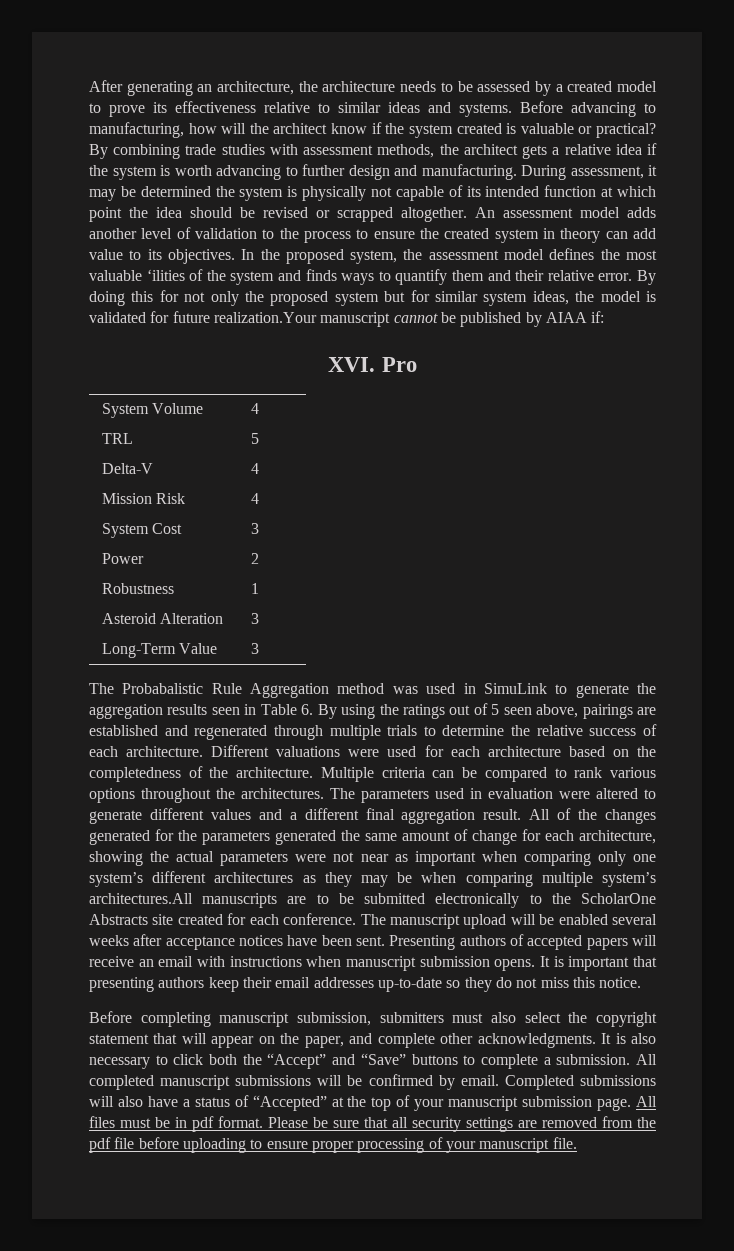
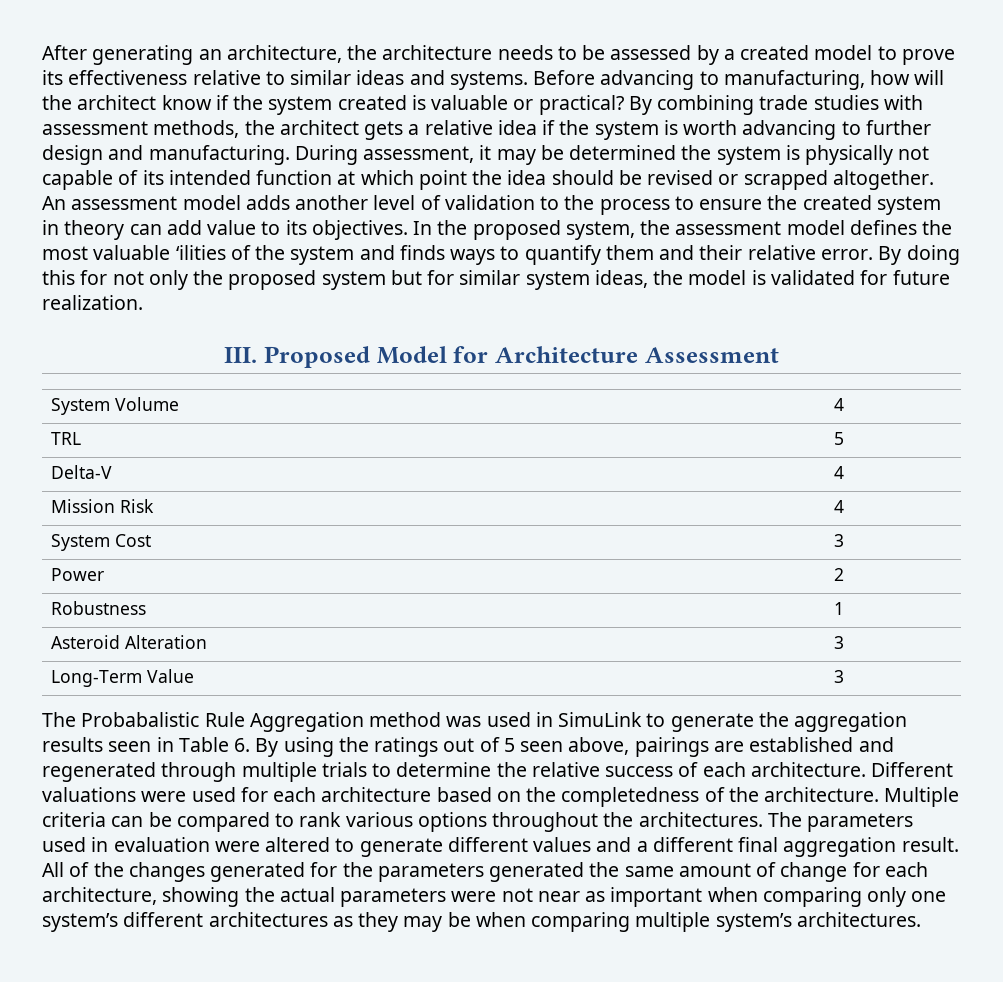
[213,311,605,327] [328,357,417,372] realization.Your manuscript cannot be published by AIAA if: // XVI. Pro -> [42,295,143,310] [224,346,779,368] realization. // III. Proposed Model for Architecture Assessment
[89,893,656,908] [89,913,657,929] [89,934,657,950] [89,956,658,971] [89,977,642,992] [89,1011,658,1027] [89,1033,656,1048] [89,1053,657,1069] [89,1074,656,1090] [89,1095,657,1111] [89,1116,656,1132] [89,1137,577,1153] architectures.All manuscripts are to be submitted electronically to the ScholarOne Abstracts site created for each conference. The manuscript upload will be enabled several weeks after acceptance notices have been sent. Presenting authors of accepted papers will receive an email with instructions when manuscript submission opens. It is important that presenting authors keep their email addresses up-to-date so they do not miss this notice. // Before completing manuscript submission, submitters must also select the copyright statement that will appear on the paper, and complete other acknowledgments. It is also necessary to click both the “Accept” and “Save” buttons to complete a submission. All completed manuscript submissions will be confirmed by email. Completed submissions will also have a status of “Accepted” at the top of your manuscript submission page. All files must be in pdf format. Please be sure that all security settings are removed from the pdf file before uploading to ensure proper processing of your manuscript file. -> [796,912,921,927] architectures.

